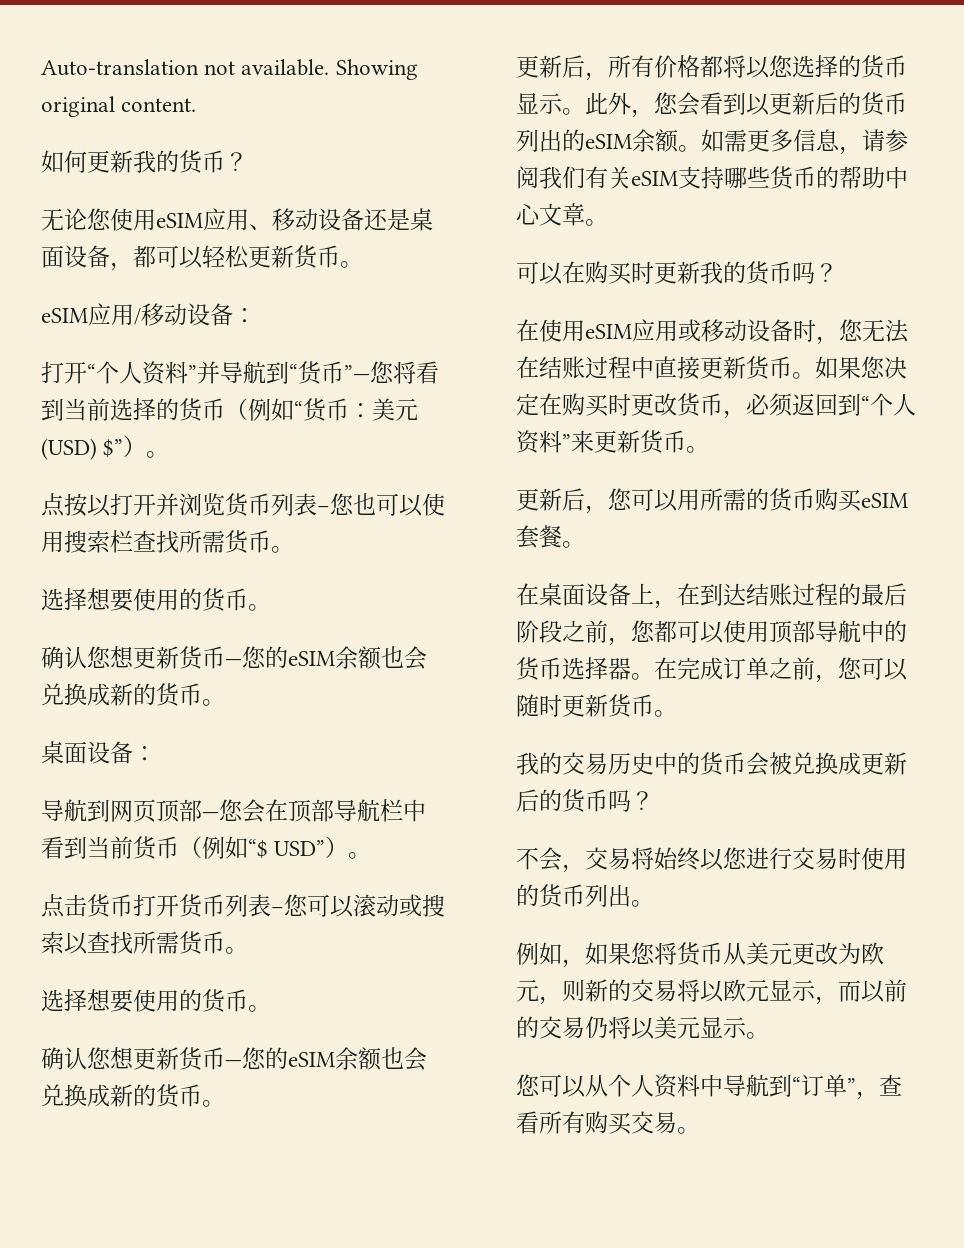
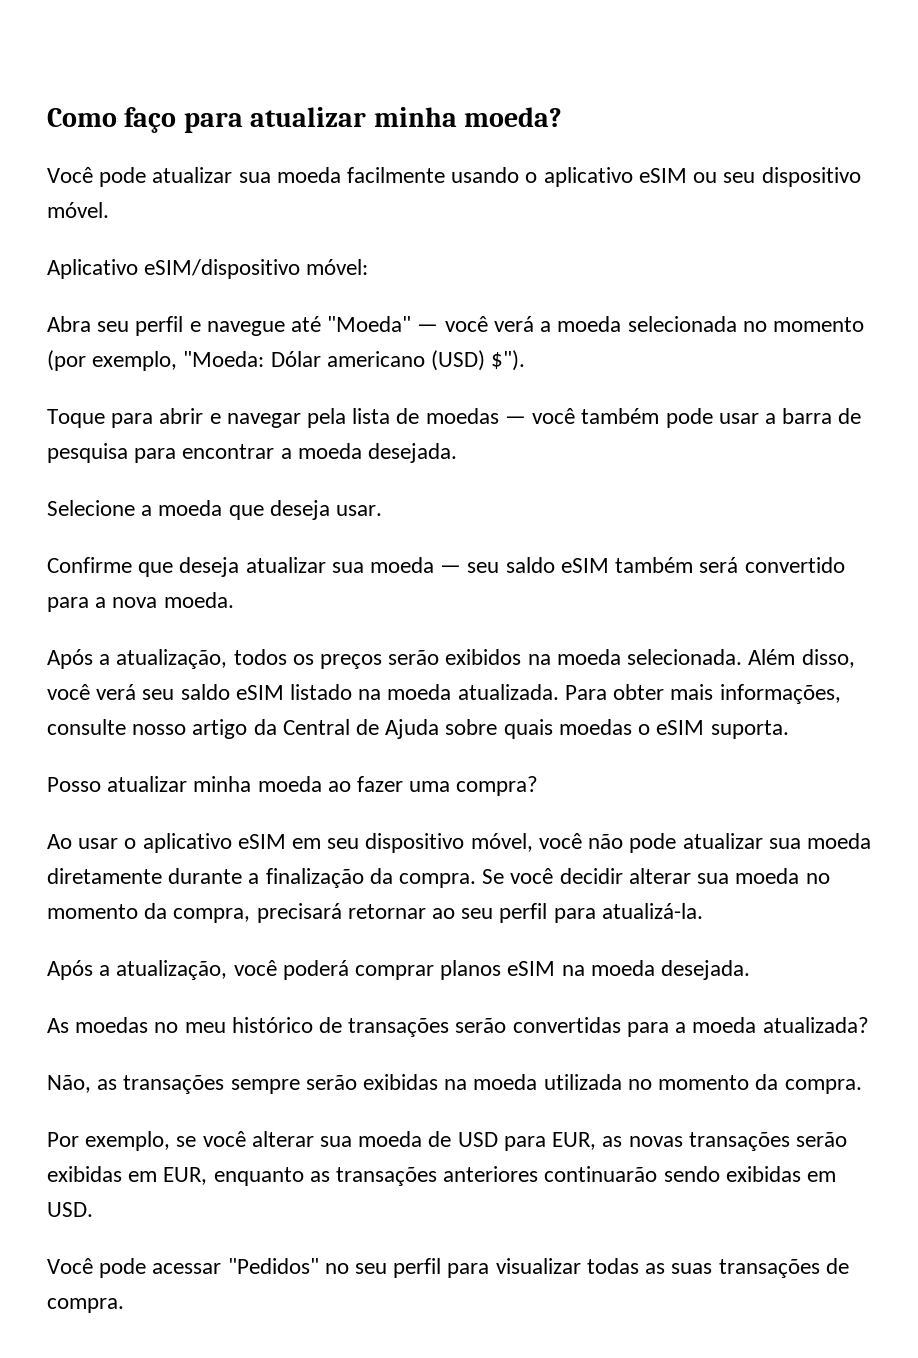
[41,59,418,80] [41,96,197,117] [41,150,248,174] [41,208,433,231] [41,245,363,271] [41,303,256,326] [41,361,439,385] [41,398,418,422] [41,435,170,460] [41,493,445,517] [41,530,294,554] [41,588,271,612] [41,646,427,670] [41,683,225,707] [41,741,156,764] [41,799,426,823] [41,836,372,860] [41,894,445,918] [41,931,248,955] [41,989,271,1013] [41,1047,427,1071] [41,1084,225,1108] [516,55,907,81] [516,92,907,118] [516,129,908,155] [516,166,908,190] [516,203,608,226] [516,261,838,285] [516,319,909,345] [516,356,907,380] [516,393,916,419] [516,430,709,454] [516,488,908,514] [516,525,585,549] [516,583,907,609] [516,620,907,646] [516,657,908,683] [516,694,677,718] [516,752,907,776] [516,789,654,813] [516,847,907,873] [516,884,654,908] [516,942,884,968] [516,979,907,1005] [516,1016,769,1040] [516,1074,902,1100] [516,1111,700,1135] Auto-translation not available. Showing original content. // 如何更新我的货币？ // 无论您使用eSIM应用、移动设备还是桌面设备，都可以轻松更新货币。 // eSIM应用/移动设备： // 打开“个人资料”并导航到“货币”—您将看到当前选择的货币（例如“货币：美元(USD) $”）。 // 点按以打开并浏览货币列表–您也可以使用搜索栏查找所需货币。 // 选择想要使用的货币。 // 确认您想更新货币—您的eSIM余额也会兑换成新的货币。 // 桌面设备： // 导航到网页顶部—您会在顶部导航栏中看到当前货币（例如“$ USD”）。 // 点击货币打开货币列表–您可以滚动或搜索以查找所需货币。 // 选择想要使用的货币。 // 确认您想更新货币—您的eSIM余额也会兑换成新的货币。 // 更新后，所有价格都将以您选择的货币显示。此外，您会看到以更新后的货币列出的eSIM余额。如需更多信息，请参阅我们有关eSIM支持哪些货币的帮助中心文章。 // 可以在购买时更新我的货币吗？ // 在使用eSIM应用或移动设备时，您无法在结账过程中直接更新货币。如果您决定在购买时更改货币，必须返回到“个人资料”来更新货币。 // 更新后，您可以用所需的货币购买eSIM套餐。 // 在桌面设备上，在到达结账过程的最后阶段之前，您都可以使用顶部导航中的货币选择器。在完成订单之前，您可以随时更新货币。 // 我的交易历史中的货币会被兑换成更新后的货币吗？ // 不会，交易将始终以您进行交易时使用的货币列出。 // 例如，如果您将货币从美元更改为欧元，则新的交易将以欧元显示，而以前的交易仍将以美元显示。 // 您可以从个人资料中导航到“订单”，查看所有购买交易。 -> [47,107,563,133] [47,167,861,187] [47,202,109,218] [47,259,369,279] [47,316,864,336] [47,350,526,371] [47,408,862,428] [47,443,458,463] [47,500,383,520] [47,557,845,577] [47,592,234,612] [47,649,855,669] [47,684,841,704] [47,719,789,739] [47,776,539,796] [47,833,871,853] [47,868,830,888] [47,903,703,923] [47,960,751,980] [47,1017,869,1037] [47,1074,862,1094] [47,1131,847,1151] [47,1166,837,1186] [47,1202,93,1217] [47,1258,849,1278] [47,1298,124,1313] Como faço para atualizar minha moeda? // Você pode atualizar sua moeda facilmente usando o aplicativo eSIM ou seu dispositivo móvel. // Aplicativo eSIM/dispositivo móvel: // Abra seu perfil e navegue até "Moeda" — você verá a moeda selecionada no momento (por exemplo, "Moeda: Dólar americano (USD) $"). // Toque para abrir e navegar pela lista de moedas — você também pode usar a barra de pesquisa para encontrar a moeda desejada. // Selecione a moeda que deseja usar. // Confirme que deseja atualizar sua moeda — seu saldo eSIM também será convertido para a nova moeda. // Após a atualização, todos os preços serão exibidos na moeda selecionada. Além disso, você verá seu saldo eSIM listado na moeda atualizada. Para obter mais informações, consulte nosso artigo da Central de Ajuda sobre quais moedas o eSIM suporta. // Posso atualizar minha moeda ao fazer uma compra? // Ao usar o aplicativo eSIM em seu dispositivo móvel, você não pode atualizar sua moeda diretamente durante a finalização da compra. Se você decidir alterar sua moeda no momento da compra, precisará retornar ao seu perfil para atualizá-la. // Após a atualização, você poderá comprar planos eSIM na moeda desejada. // As moedas no meu histórico de transações serão convertidas para a moeda atualizada? // Não, as transações sempre serão exibidas na moeda utilizada no momento da compra. // Por exemplo, se você alterar sua moeda de USD para EUR, as novas transações serão exibidas em EUR, enquanto as transações anteriores continuarão sendo exibidas em USD. // Você pode acessar "Pedidos" no seu perfil para visualizar todas as suas transações de compra.

